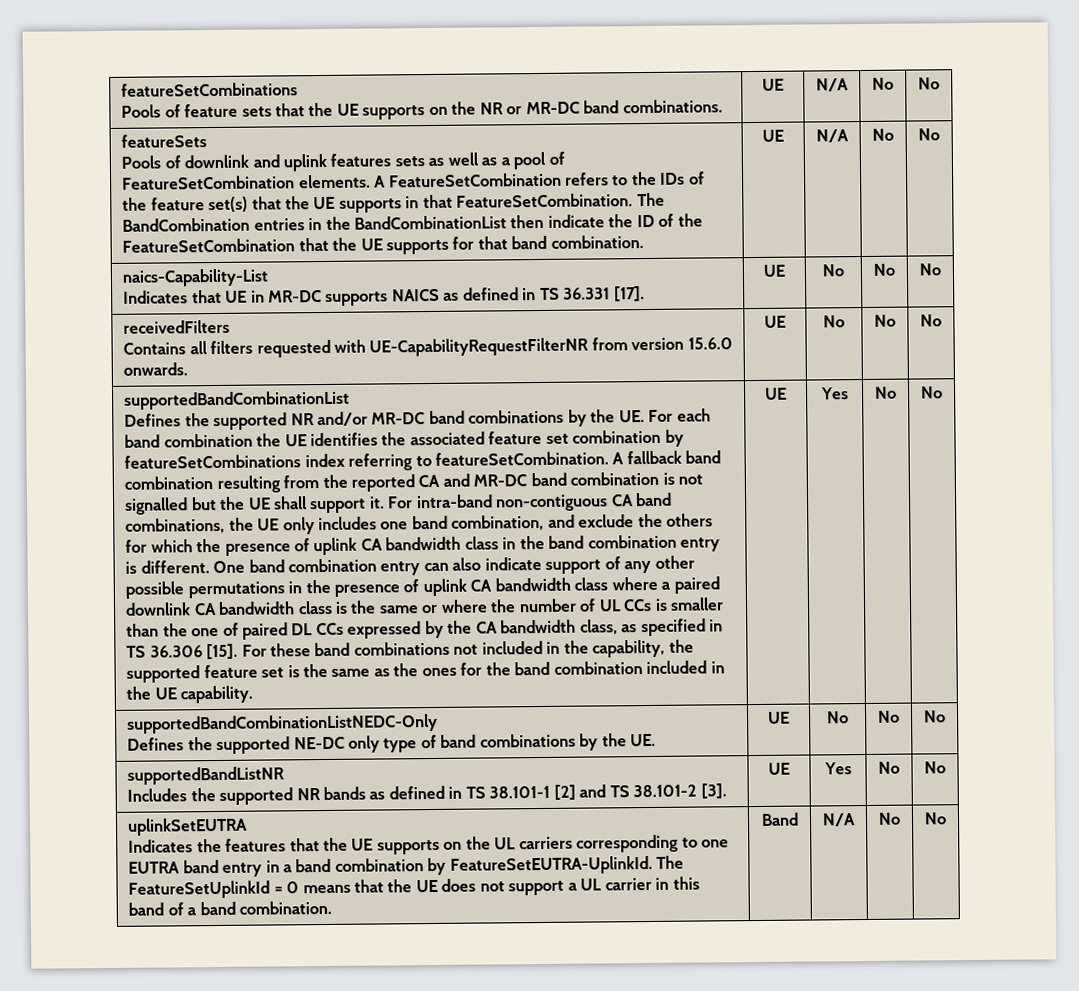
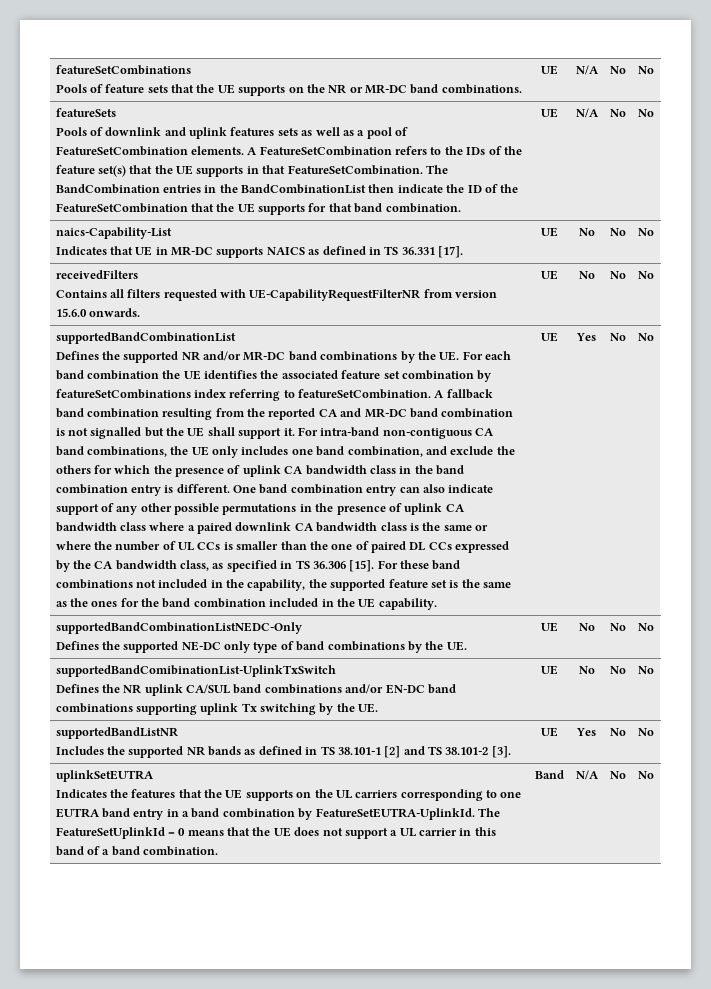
(946, 716) none -> [55,665,336,677] [55,684,456,696] [55,703,379,715] [540,665,558,675] [578,666,595,674] [609,666,626,674] [638,666,654,674] // supportedBandComibinationList-UplinkTxSwitch // Defines the NR uplink CA/SUL band combinations and/or EN-DC band combinations supporting uplink Tx switching by the UE. | UE | No | No | No

